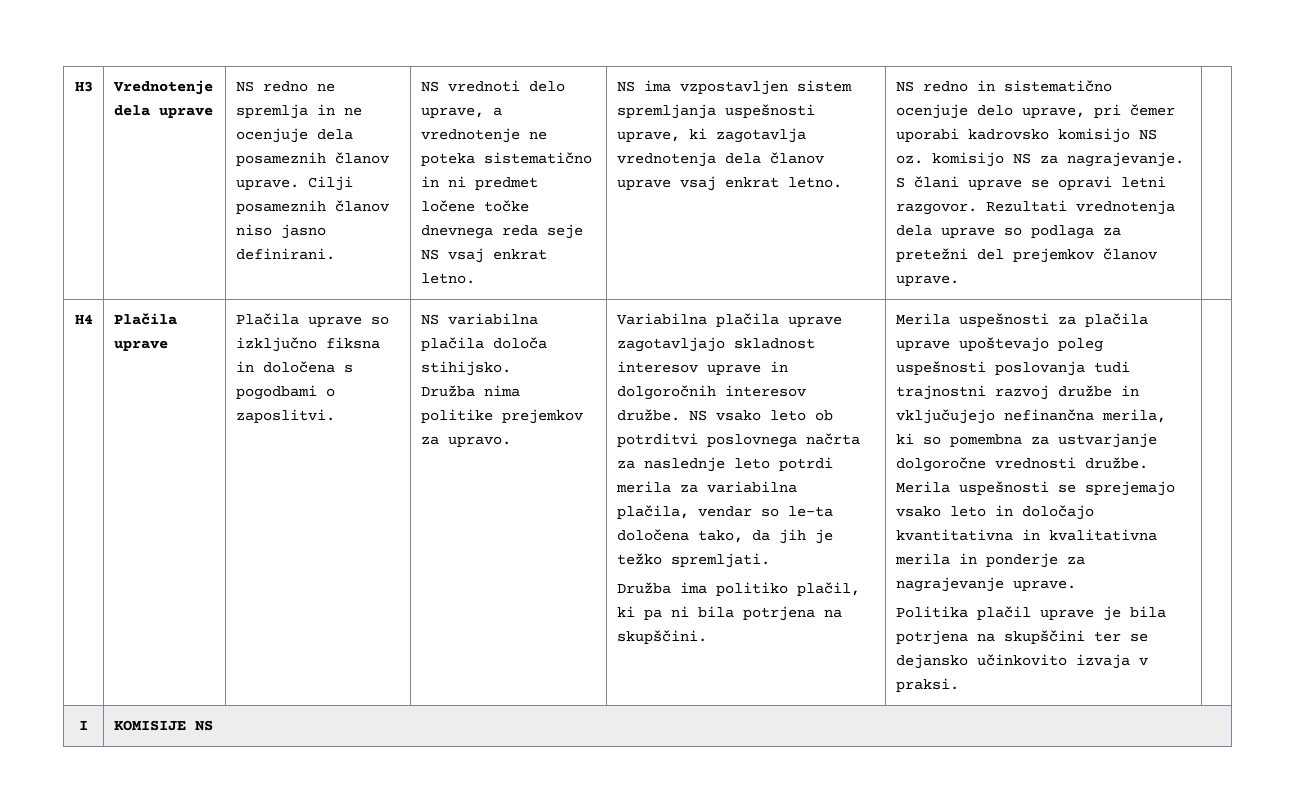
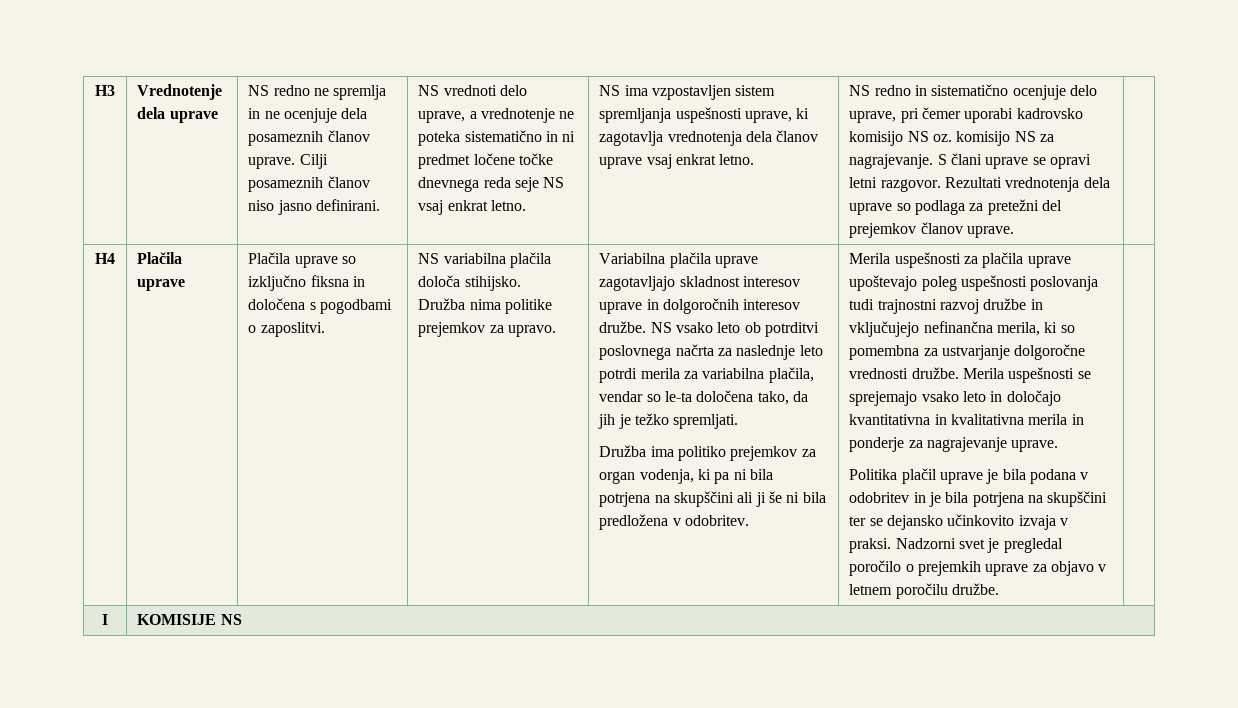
[796,582,860,596] plačil, -> [730,446,816,461] [599,469,694,484] prejemkov za organ vodenja,
[616,630,707,644] skupščini. -> [674,491,826,507] [599,514,750,530] skupščini ali ji še ni bila predložena v odobritev.
(1166, 612) none -> [1029,469,1089,484] [849,492,969,507] podana v odobritev in je bila
(959, 685) none -> [895,538,1063,553] [849,560,1107,576] [849,583,1000,599] Nadzorni svet je pregledal poročilo o prejemkih uprave za objavo v letnem poročilu družbe.

